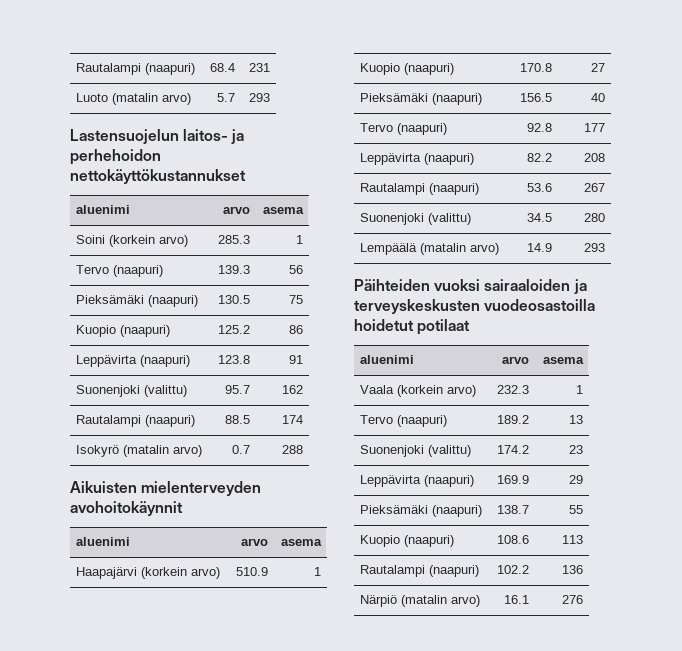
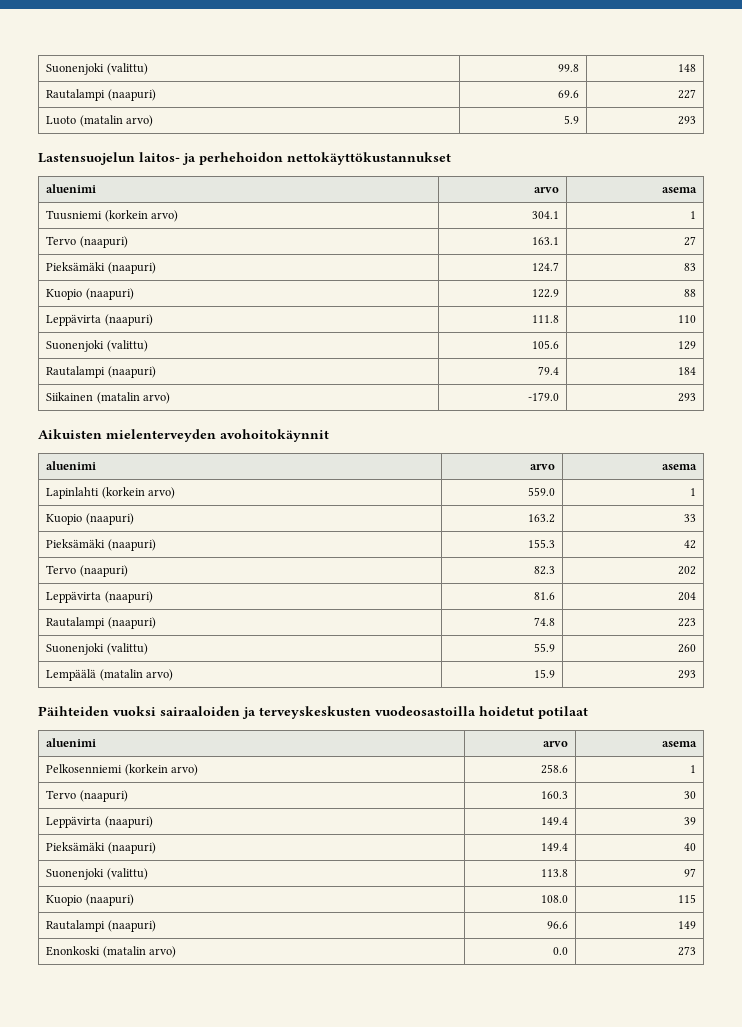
[76,63,196,75] [209,63,235,72] [248,63,270,72] Rautalampi (naapuri) | 68.4 | 231 -> [46,63,148,75] [557,64,579,72] [677,64,696,72] [46,89,156,101] [557,90,579,98] [677,89,696,99] Suonenjoki (valittu) | 99.8 | 148 // Rautalampi (naapuri) | 69.6 | 227
[216,93,235,102] 5.7 -> [563,115,579,124] 5.9
[76,235,189,247] [217,235,250,244] [295,235,303,244] [76,265,164,277] [217,265,250,274] [288,265,303,274] [76,295,199,307] [217,295,250,304] [288,295,303,304] [76,325,171,337] [217,325,250,334] [288,325,303,334] [76,355,191,367] [217,355,250,364] [288,355,303,364] [76,385,188,397] [224,385,250,394] [281,385,303,394] [76,415,196,427] [224,415,250,424] [281,415,303,424] [76,445,203,457] [231,445,250,454] [281,445,303,454] Soini (korkein arvo) | 285.3 | 1 // Tervo (naapuri) | 139.3 | 56 // Pieksämäki (naapuri) | 130.5 | 75 // Kuopio (naapuri) | 125.2 | 86 // Leppävirta (naapuri) | 123.8 | 91 // Suonenjoki (valittu) | 95.7 | 162 // Rautalampi (naapuri) | 88.5 | 174 // Isokyrö (matalin arvo) | 0.7 | 288 -> [46,210,178,222] [531,211,559,219] [689,211,696,219] [46,236,128,248] [531,237,559,245] [683,236,696,246] [46,262,156,274] [531,262,559,272] [683,263,696,271] [46,288,134,300] [531,289,559,298] [683,289,696,297] [46,314,153,326] [531,315,559,323] [677,315,696,323] [46,340,148,352] [531,340,559,349] [677,341,696,350] [46,366,156,378] [537,366,559,375] [677,367,696,375] [46,392,170,404] [527,392,559,401] [677,393,696,402] Tuusniemi (korkein arvo) | 304.1 | 1 // Tervo (naapuri) | 163.1 | 27 // Pieksämäki (naapuri) | 124.7 | 83 // Kuopio (naapuri) | 122.9 | 88 // Leppävirta (naapuri) | 111.8 | 110 // Suonenjoki (valittu) | 105.6 | 129 // Rautalampi (naapuri) | 79.4 | 184 // Siikainen (matalin arvo) | -179.0 | 293
[76,567,221,579] [235,567,268,576] Haapajärvi (korkein arvo) | 510.9 -> [46,487,175,499] [527,487,555,496] Lapinlahti (korkein arvo) | 559.0
[519,63,552,72] [590,63,605,72] [360,93,483,105] [519,93,552,102] [590,93,605,102] [360,123,448,135] [526,123,552,132] [583,123,605,132] [360,153,475,165] [526,153,552,162] [583,153,605,162] [360,183,480,195] [526,183,552,192] [583,183,605,192] [360,213,472,225] [526,213,552,222] [583,213,605,222] 170.8 | 27 // Pieksämäki (naapuri) | 156.5 | 40 // Tervo (naapuri) | 92.8 | 177 // Leppävirta (naapuri) | 82.2 | 208 // Rautalampi (naapuri) | 53.6 | 267 // Suonenjoki (valittu) | 34.5 | 280 -> [527,514,555,523] [683,514,696,522] [46,539,156,551] [527,539,555,548] [683,540,696,549] [46,565,128,577] [533,566,555,575] [677,566,696,575] [46,591,153,603] [533,592,555,600] [677,592,696,601] [46,617,156,629] [533,617,555,626] [677,618,696,627] [46,643,148,655] [533,643,555,652] [677,644,696,653] 163.2 | 33 // Pieksämäki (naapuri) | 155.3 | 42 // Tervo (naapuri) | 82.3 | 202 // Leppävirta (naapuri) | 81.6 | 204 // Rautalampi (naapuri) | 74.8 | 223 // Suonenjoki (valittu) | 55.9 | 260
[526,243,552,252] 14.9 -> [533,669,555,678] 15.9
[360,385,477,397] [496,385,529,394] [575,385,583,394] [360,415,448,427] [496,415,529,424] [568,415,583,424] [360,445,472,457] [496,445,529,454] [568,445,583,454] [360,475,475,487] [496,475,529,484] [568,475,583,484] [360,505,483,517] [496,505,529,514] [568,505,583,514] [360,535,455,547] [496,535,529,544] [561,535,583,544] [360,565,480,577] [496,565,529,574] [561,565,583,574] [360,595,481,607] [503,595,529,604] [561,595,583,604] Vaala (korkein arvo) | 232.3 | 1 // Tervo (naapuri) | 189.2 | 13 // Suonenjoki (valittu) | 174.2 | 23 // Leppävirta (naapuri) | 169.9 | 29 // Pieksämäki (naapuri) | 138.7 | 55 // Kuopio (naapuri) | 108.6 | 113 // Rautalampi (naapuri) | 102.2 | 136 // Närpiö (matalin arvo) | 16.1 | 276 -> [46,764,198,776] [540,764,568,774] [689,765,696,773] [46,790,128,802] [540,791,568,799] [683,791,696,799] [46,816,153,828] [540,817,568,825] [683,817,696,825] [46,842,156,854] [540,843,568,851] [683,843,696,851] [46,868,148,880] [540,869,568,877] [683,868,696,877] [46,894,134,906] [540,895,568,903] [677,894,696,903] [46,920,156,932] [546,921,568,929] [677,921,696,929] [46,946,176,958] [552,947,568,955] [677,946,696,956] Pelkosenniemi (korkein arvo) | 258.6 | 1 // Tervo (naapuri) | 160.3 | 30 // Leppävirta (naapuri) | 149.4 | 39 // Pieksämäki (naapuri) | 149.4 | 40 // Suonenjoki (valittu) | 113.8 | 97 // Kuopio (naapuri) | 108.0 | 115 // Rautalampi (naapuri) | 96.6 | 149 // Enonkoski (matalin arvo) | 0.0 | 273

